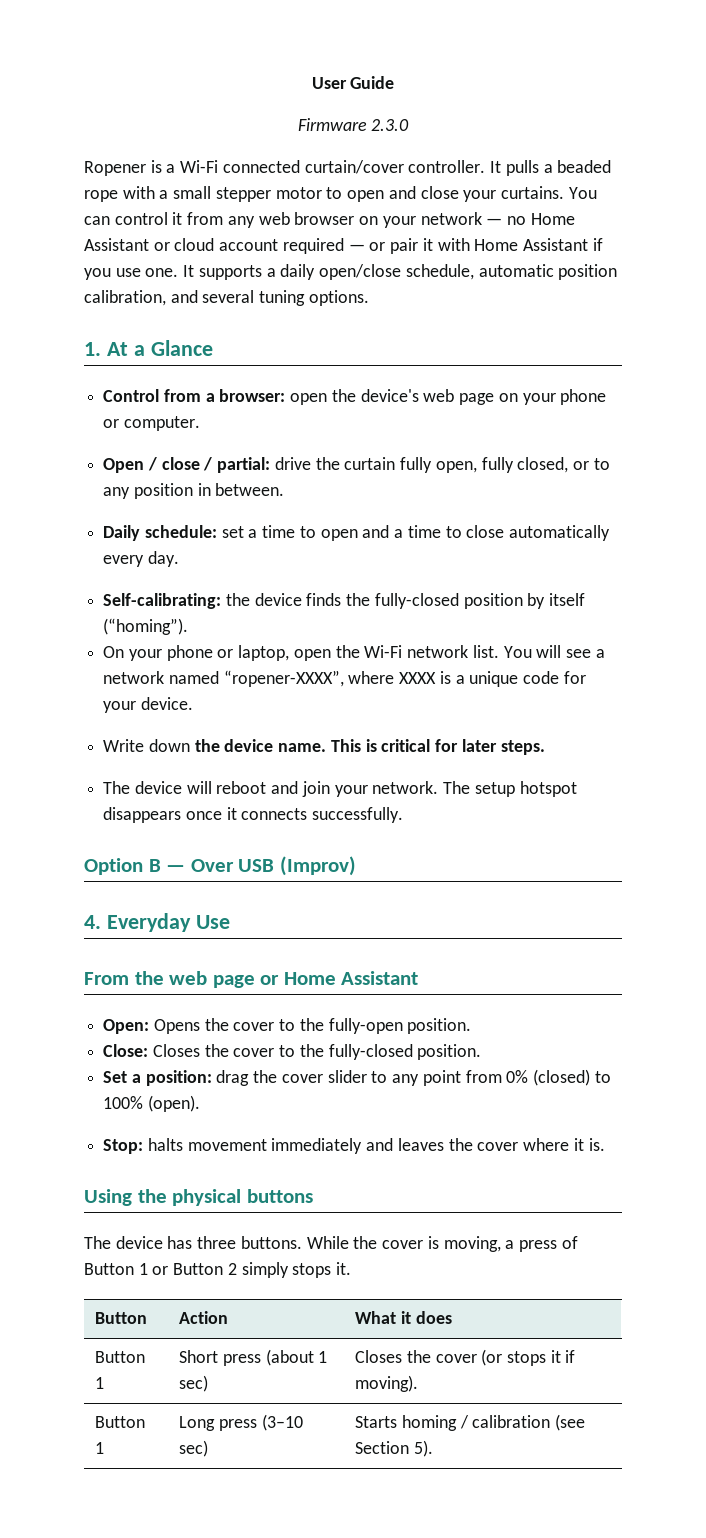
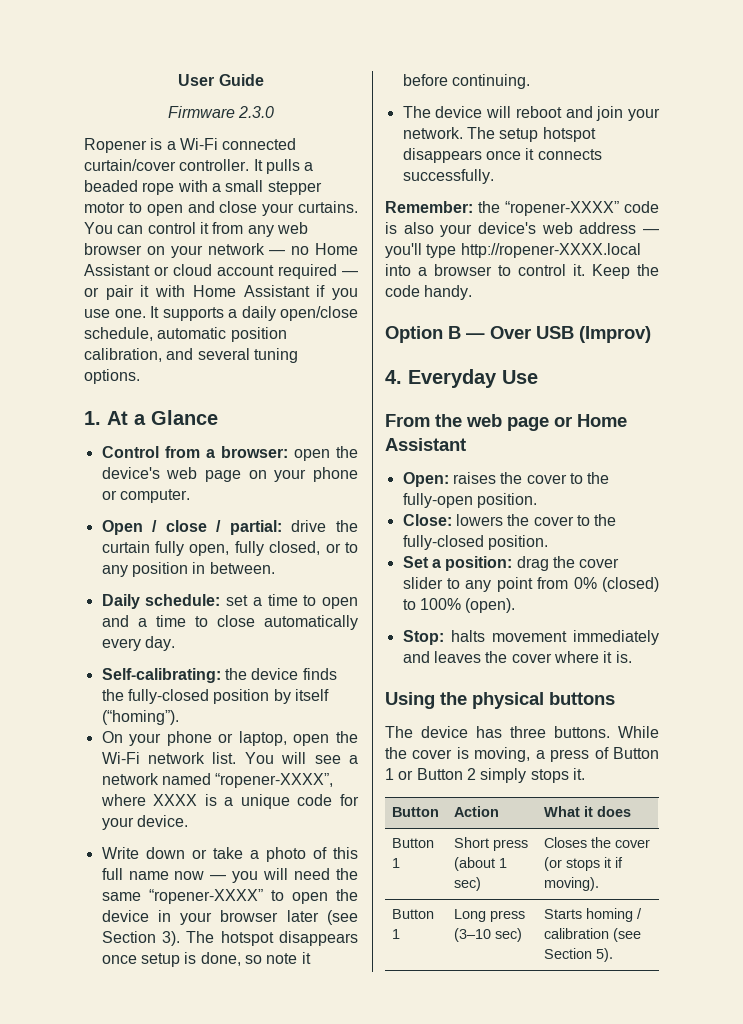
[194,739,545,755] the device name. This is critical for later steps. -> [191,847,358,862] [101,868,358,883] [101,889,358,904] [101,910,358,925] [101,931,358,946] [101,952,311,967] [402,74,530,89] or take a photo of this full name now — you will need the same “ropener-XXXX” to open the device in your browser later (see Section 3). The hotspot disappears once setup is done, so note it before continuing.
(404, 815) none -> [385,201,659,216] [385,222,659,237] [385,243,641,258] [385,264,659,279] [385,285,473,300] // Remember: the “ropener-XXXX” code is also your device's web address — you'll type http://ropener-XXXX.local into a browser to control it. Keep the code handy.
[153,1019,200,1034] Opens -> [452,472,496,484] raises
[152,1044,200,1057] Closes -> [455,514,503,526] lowers

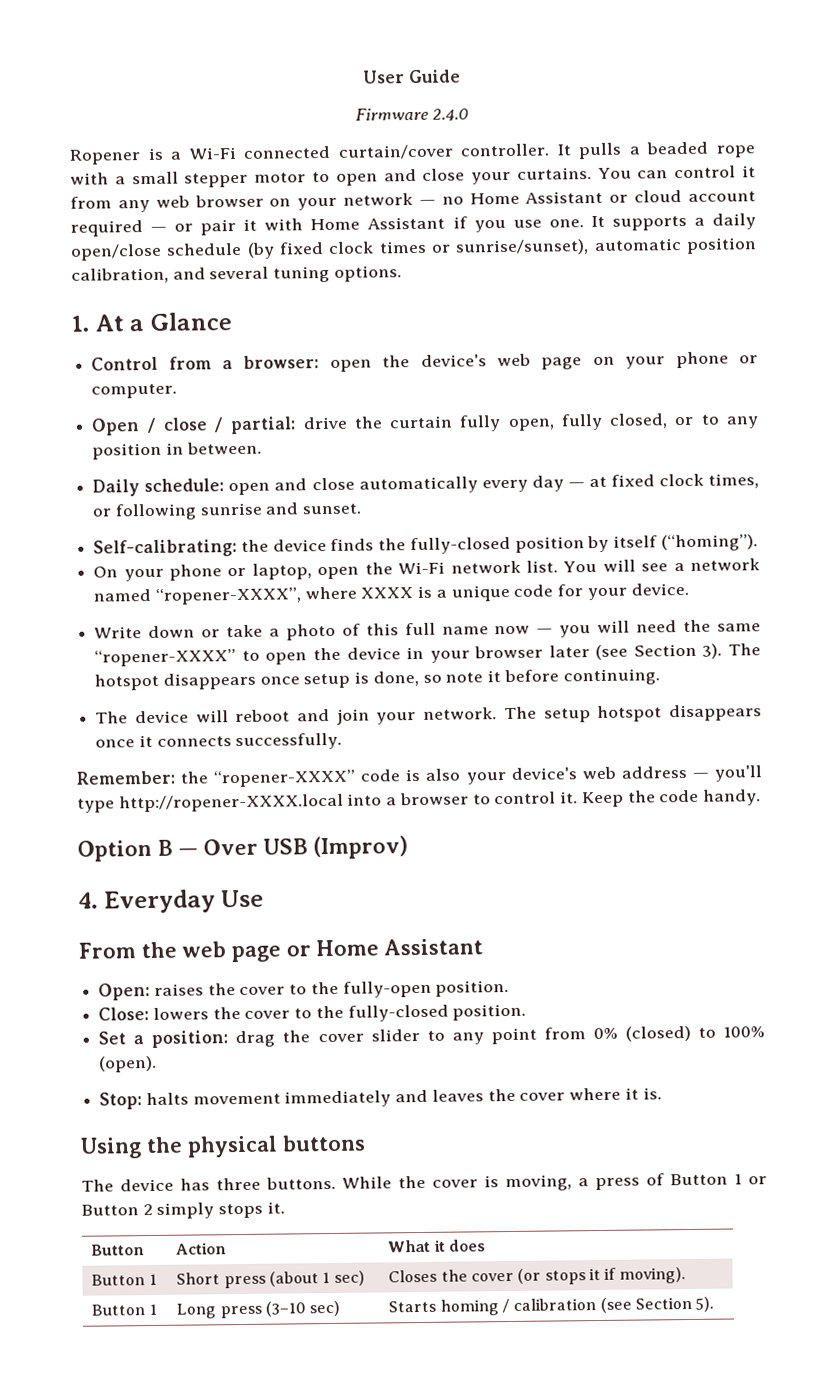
[238,106,275,118] 2.3.0 -> [432,108,470,121] 2.4.0
[84,327,153,341] schedule, -> [166,239,590,259] schedule (by fixed clock times or sunrise/sunset),
[226,594,358,609] [101,615,358,630] [101,636,175,651] set a time to open and a time to close automatically every day. -> [228,473,759,496] [92,502,362,521] open and close automatically every day — at fixed clock times, or following sunrise and sunset.

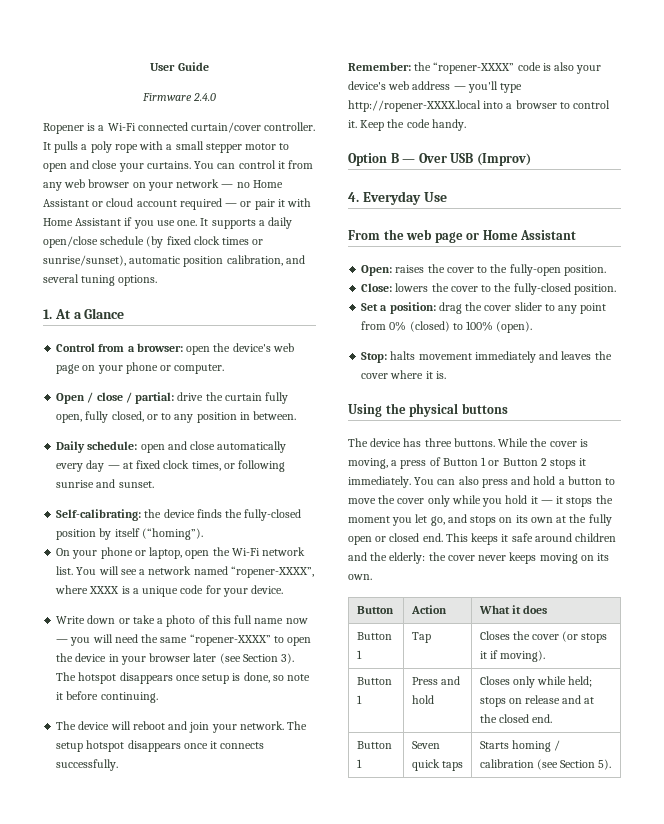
[646,141,709,155] beaded -> [90,141,112,153] poly
[156,1201,285,1219] simply stops it. -> [550,458,587,469] [348,476,616,488] [348,495,613,507] [348,514,612,526] [348,533,617,545] [348,552,610,564] [348,574,372,580] stops it immediately. You can also press and hold a button to move the cover only while you hold it — it stops the moment you let go, and stops on its own at the fully open or closed end. This keeps it safe around children and the elderly: the cover never keeps moving on its own.
[176,1270,365,1289] Short press (about 1 sec) -> [411,632,431,643] Tap
[176,1300,341,1319] Long press (3–10 sec) -> [411,676,460,685] [411,695,434,704] [479,676,593,688] [479,695,595,707] [479,714,553,723] [356,741,392,749] [356,759,362,768] [411,741,440,749] [411,759,463,771] Press and hold | Closes only while held; stops on release and at the closed end. // Button 1 | Seven quick taps

